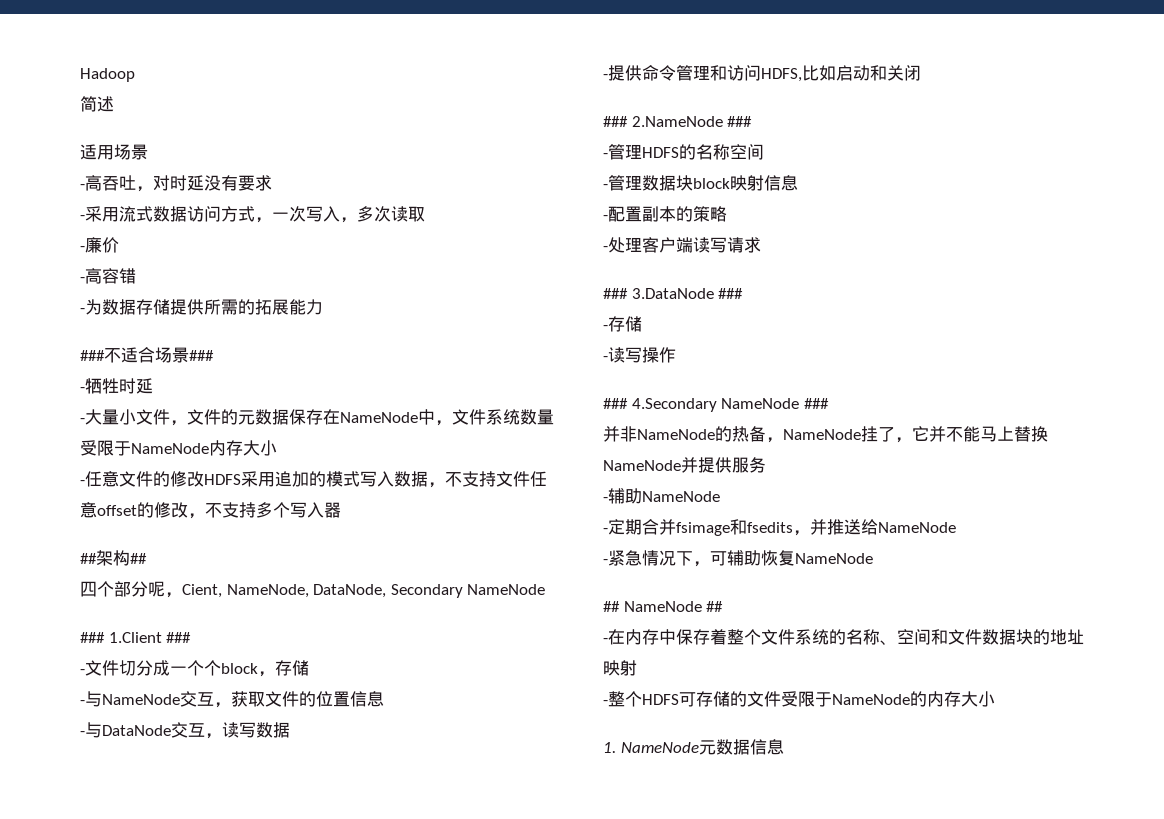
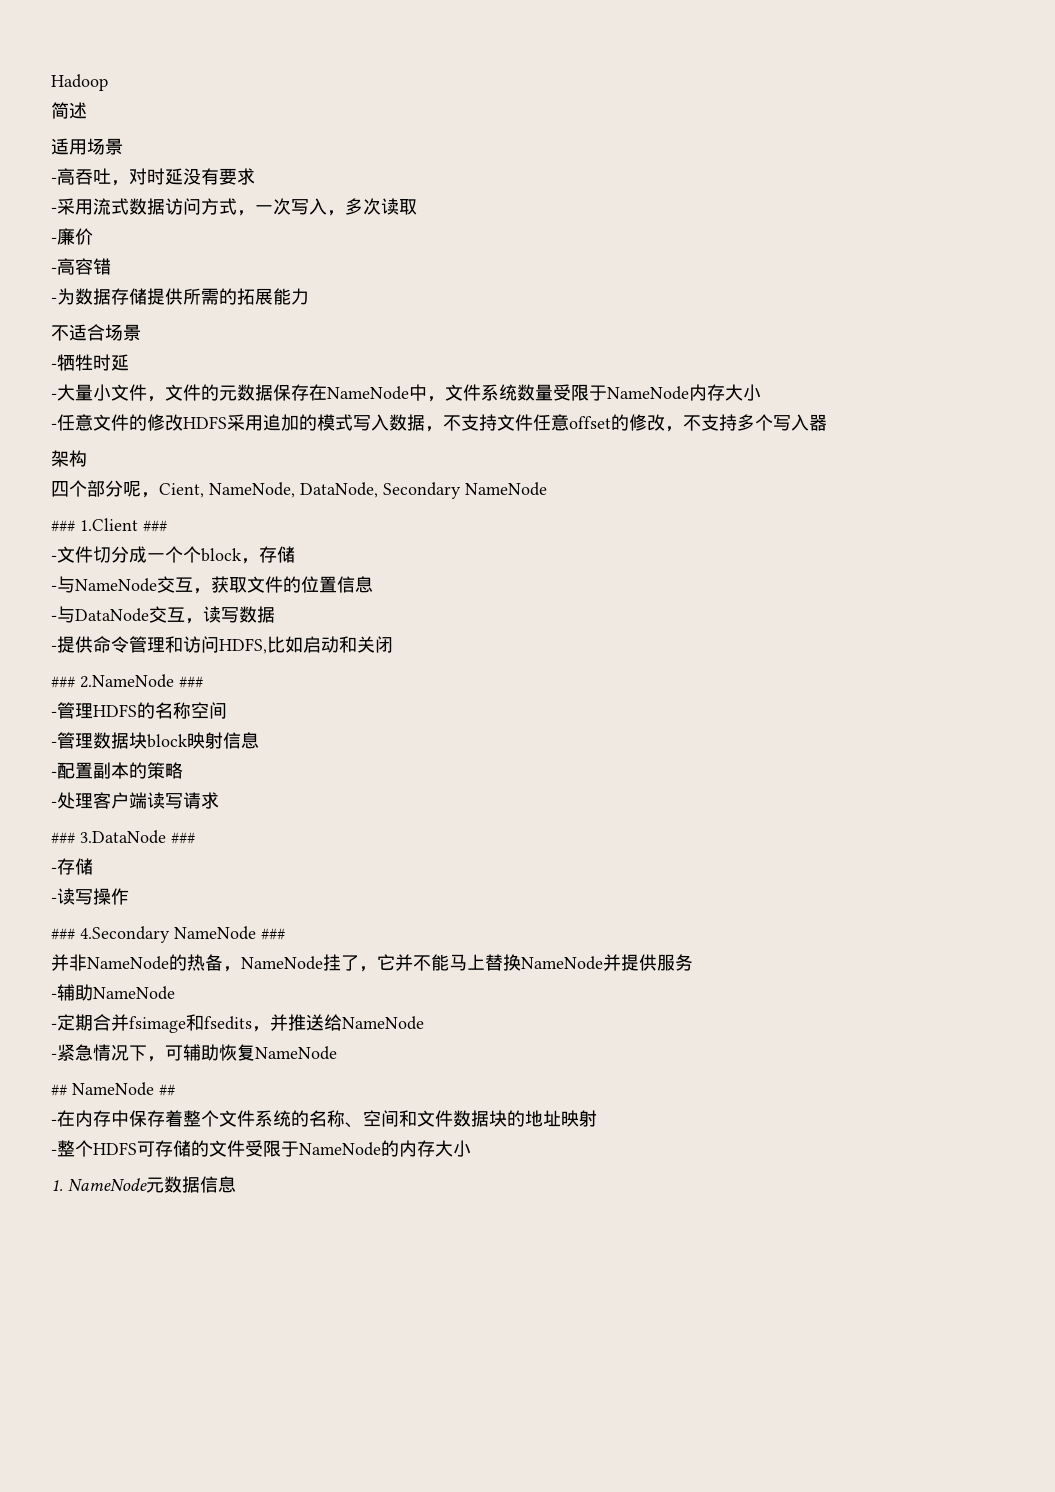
[80,350,105,361] ### -> (309, 296) none
[189,350,214,361] ### -> (141, 332) none
[80,553,97,564] ## -> (827, 422) none
[130,553,147,564] ## -> (87, 458) none

